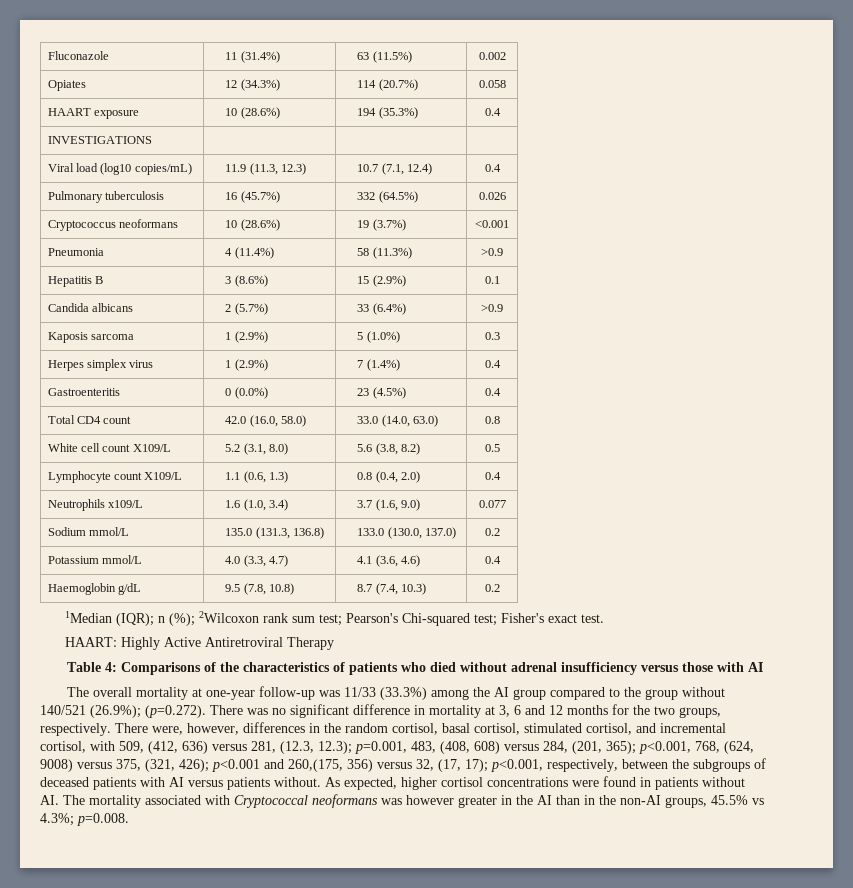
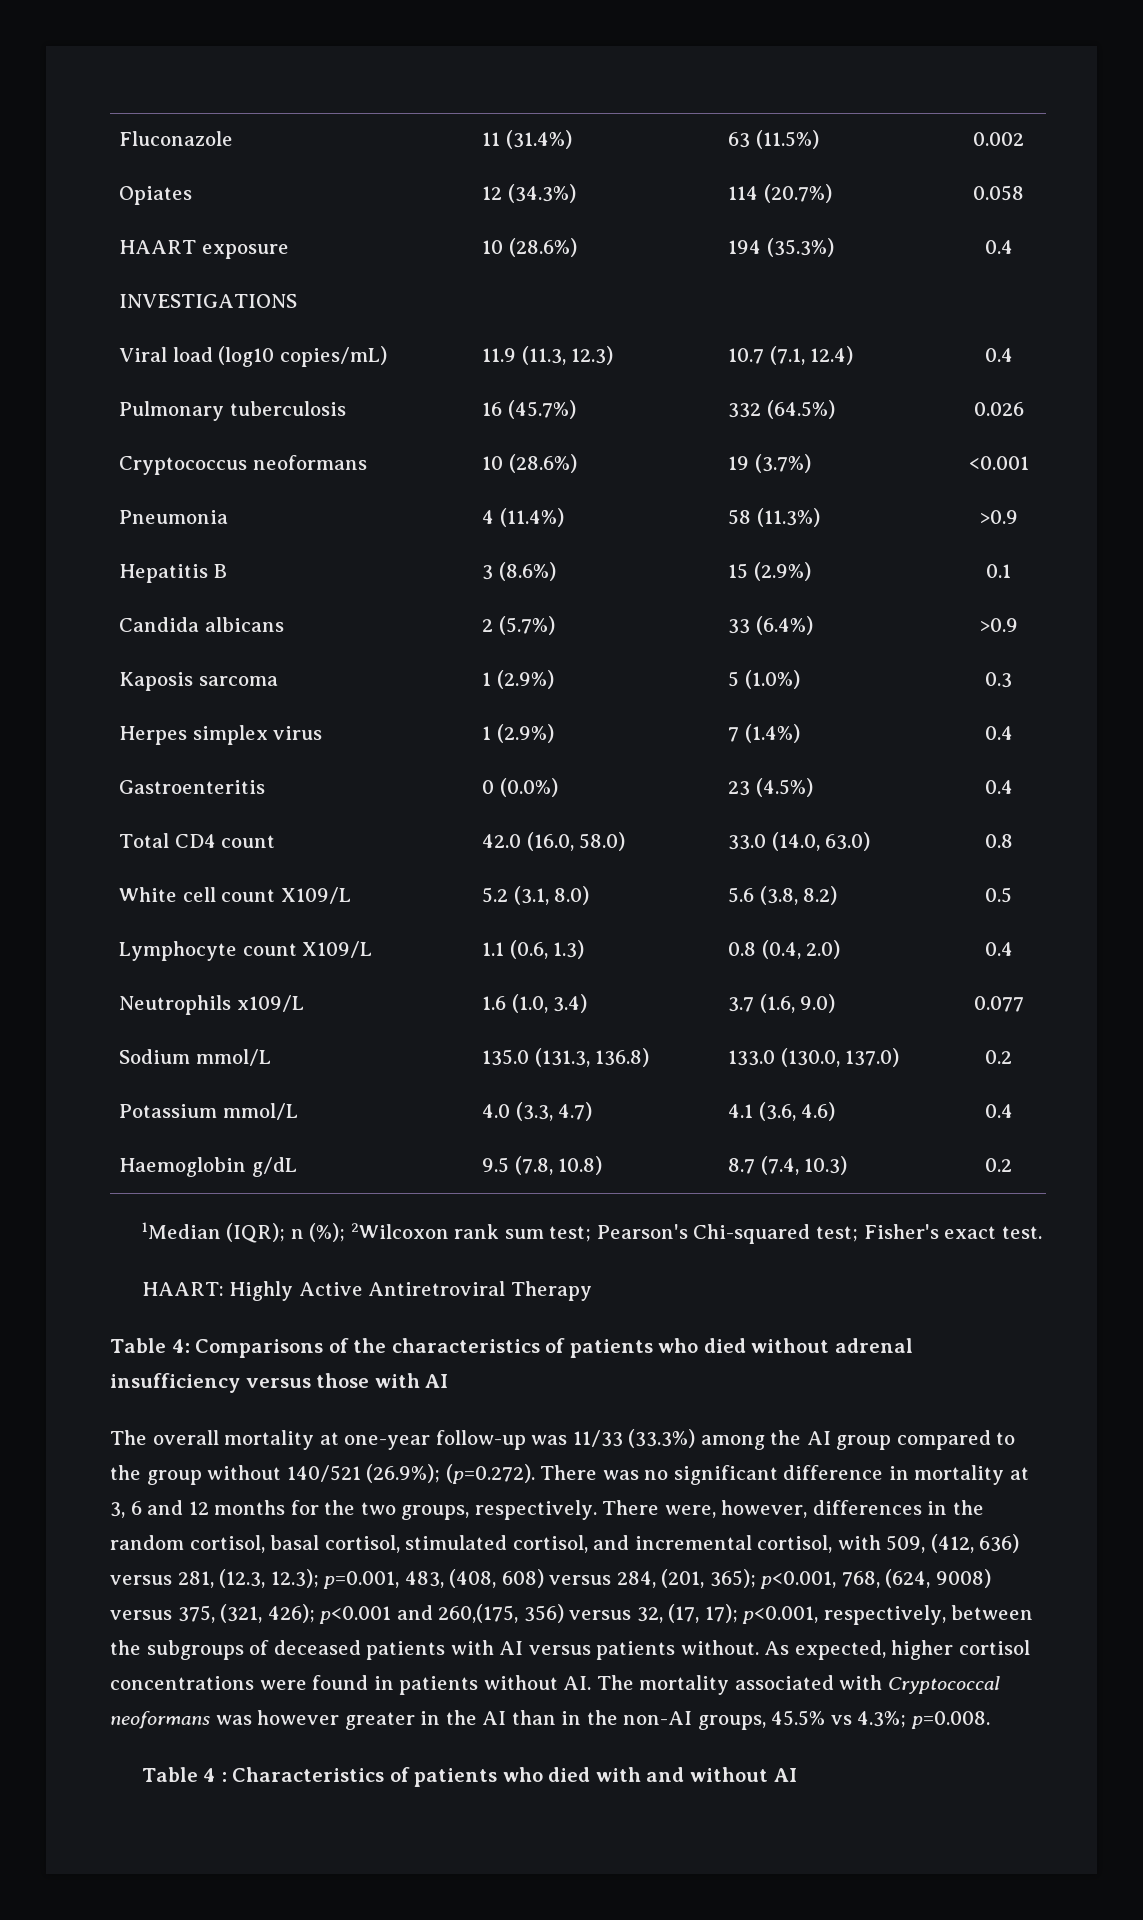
(129, 819) none -> [141,1767,797,1787] // Table 4 : Characteristics of patients who died with and without AI

